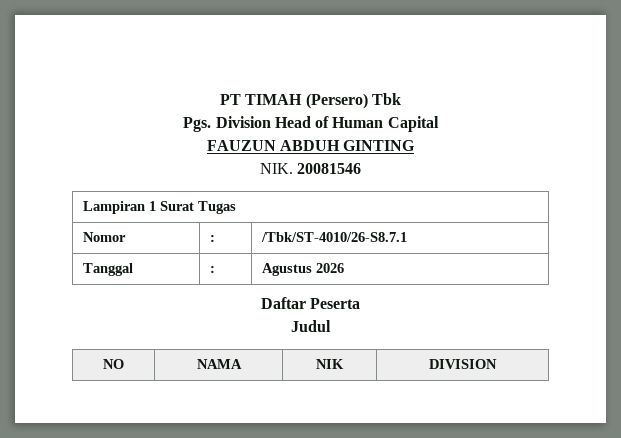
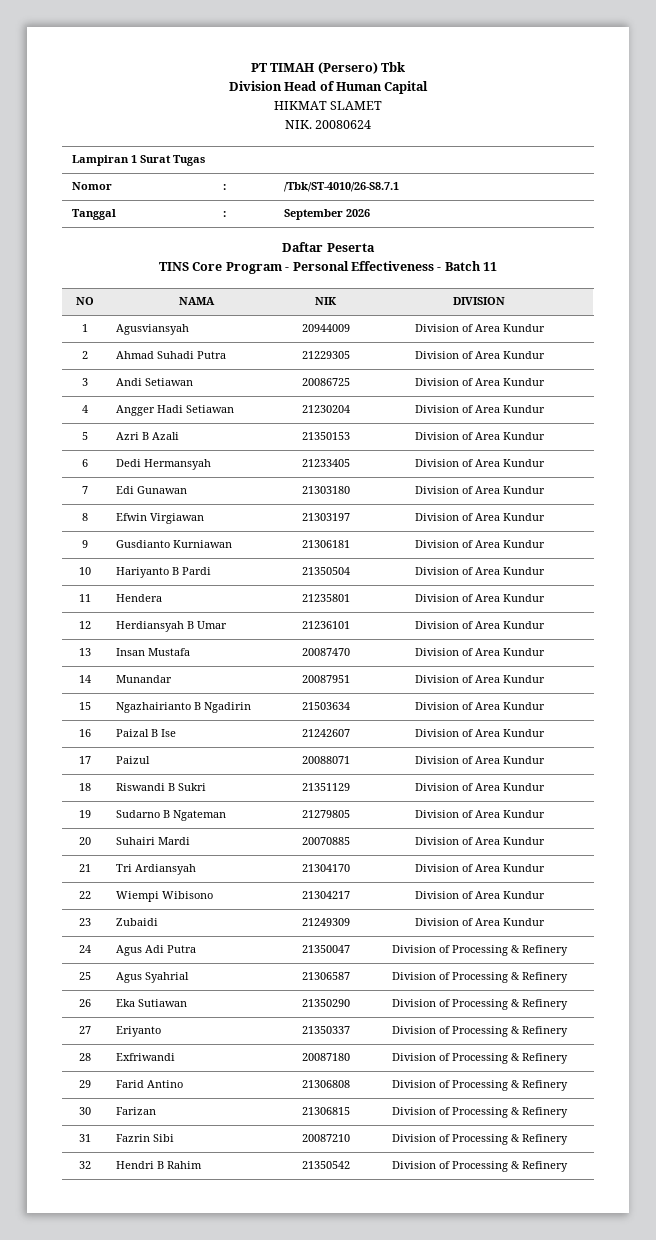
[183,117,212,132] Pgs. -> (406, 67) none
[206,140,416,151] FAUZUN ABDUH GINTING -> [273,101,383,110] HIKMAT SLAMET
[297,163,362,174] 20081546 -> [315,120,372,129] 20080624
[261,263,312,276] Agustus -> [283,209,343,220] September
[291,320,331,332] [103,359,124,369] [196,359,242,369] [316,359,344,369] [429,359,497,369] Judul // NO | NAMA | NIK | DIVISION -> [159,261,497,274] [75,297,94,305] [179,297,215,305] [315,297,337,305] [453,297,505,305] [81,324,88,332] [115,324,189,335] [301,324,350,332] [414,324,545,332] [81,351,88,359] [115,351,226,359] [301,351,350,359] [414,351,545,359] [81,378,88,386] [115,378,193,386] [301,378,350,386] [414,378,545,386] [81,405,88,413] [115,405,234,416] [301,405,350,413] [414,405,545,413] [81,432,88,440] [115,432,179,440] [301,432,350,440] [414,432,545,440] [81,459,88,467] [115,459,211,470] [301,459,350,467] [414,459,545,467] [81,486,88,494] [115,486,187,494] [301,486,350,494] [414,486,545,494] [81,513,88,521] [115,513,204,524] [301,513,350,521] [414,513,545,521] [81,540,88,548] [115,540,232,548] [301,540,350,548] [414,540,545,548] [78,567,91,575] [115,567,211,578] [301,567,350,575] [414,567,545,575] [78,594,91,602] [115,594,162,602] [301,594,350,602] [414,594,545,602] [78,621,91,629] [115,621,227,632] [301,621,350,629] [414,621,545,629] [78,648,91,656] [115,648,190,656] [301,648,350,656] [414,648,545,656] [78,675,91,683] [115,675,172,683] [301,675,350,683] [414,675,545,683] [78,702,91,710] [115,702,251,713] [301,702,350,710] [414,702,545,710] [78,729,91,737] [115,729,176,737] [301,729,350,737] [414,729,545,737] [78,756,91,764] [115,756,150,764] [301,756,350,764] [414,756,545,764] [78,783,91,791] [115,783,206,791] [301,783,350,791] [414,783,545,791] [78,810,91,818] [115,810,226,821] [301,810,350,818] [414,810,545,818] [78,837,91,845] [115,837,190,845] [301,837,350,845] [414,837,545,845] [78,864,91,872] [115,864,196,875] [301,864,350,872] [414,864,545,872] [78,891,91,899] [115,891,213,902] [301,891,350,899] [414,891,545,899] [78,918,91,926] [115,918,158,926] [301,918,350,926] [414,918,545,926] [78,945,91,953] [115,945,196,956] [301,945,350,953] [391,945,568,956] [78,972,91,980] [115,972,189,983] [301,972,350,980] [391,972,568,983] [78,999,91,1007] [115,999,187,1007] [301,999,350,1007] [391,999,568,1010] [78,1026,91,1034] [115,1026,161,1037] [301,1026,350,1034] [391,1026,568,1037] [78,1053,91,1061] [115,1053,175,1061] [301,1053,350,1061] [391,1053,568,1064] [78,1080,91,1088] [115,1080,183,1088] [301,1080,350,1088] [391,1080,568,1091] [78,1107,91,1115] [115,1107,156,1115] [301,1107,350,1115] [391,1107,568,1118] [78,1134,91,1142] [115,1134,174,1142] [301,1134,350,1142] [391,1134,568,1145] [78,1161,91,1169] [115,1161,202,1169] [301,1161,350,1169] [391,1161,568,1172] TINS Core Program - Personal Effectiveness - Batch 11 // NO | NAMA | NIK | DIVISION // 1 | Agusviansyah | 20944009 | Division of Area Kundur // 2 | Ahmad Suhadi Putra | 21229305 | Division of Area Kundur // 3 | Andi Setiawan | 20086725 | Division of Area Kundur // 4 | Angger Hadi Setiawan | 21230204 | Division of Area Kundur // 5 | Azri B Azali | 21350153 | Division of Area Kundur // 6 | Dedi Hermansyah | 21233405 | Division of Area Kundur // 7 | Edi Gunawan | 21303180 | Division of Area Kundur // 8 | Efwin Virgiawan | 21303197 | Division of Area Kundur // 9 | Gusdianto Kurniawan | 21306181 | Division of Area Kundur // 10 | Hariyanto B Pardi | 21350504 | Division of Area Kundur // 11 | Hendera | 21235801 | Division of Area Kundur // 12 | Herdiansyah B Umar | 21236101 | Division of Area Kundur // 13 | Insan Mustafa | 20087470 | Division of Area Kundur // 14 | Munandar | 20087951 | Division of Area Kundur // 15 | Ngazhairianto B Ngadirin | 21503634 | Division of Area Kundur // 16 | Paizal B Ise | 21242607 | Division of Area Kundur // 17 | Paizul | 20088071 | Division of Area Kundur // 18 | Riswandi B Sukri | 21351129 | Division of Area Kundur // 19 | Sudarno B Ngateman | 21279805 | Division of Area Kundur // 20 | Suhairi Mardi | 20070885 | Division of Area Kundur // 21 | Tri Ardiansyah | 21304170 | Division of Area Kundur // 22 | Wiempi Wibisono | 21304217 | Division of Area Kundur // 23 | Zubaidi | 21249309 | Division of Area Kundur // 24 | Agus Adi Putra | 21350047 | Division of Processing & Refinery // 25 | Agus Syahrial | 21306587 | Division of Processing & Refinery // 26 | Eka Sutiawan | 21350290 | Division of Processing & Refinery // 27 | Eriyanto | 21350337 | Division of Processing & Refinery // 28 | Exfriwandi | 20087180 | Division of Processing & Refinery // 29 | Farid Antino | 21306808 | Division of Processing & Refinery // 30 | Farizan | 21306815 | Division of Processing & Refinery // 31 | Fazrin Sibi | 20087210 | Division of Processing & Refinery // 32 | Hendri B Rahim | 21350542 | Division of Processing & Refinery

